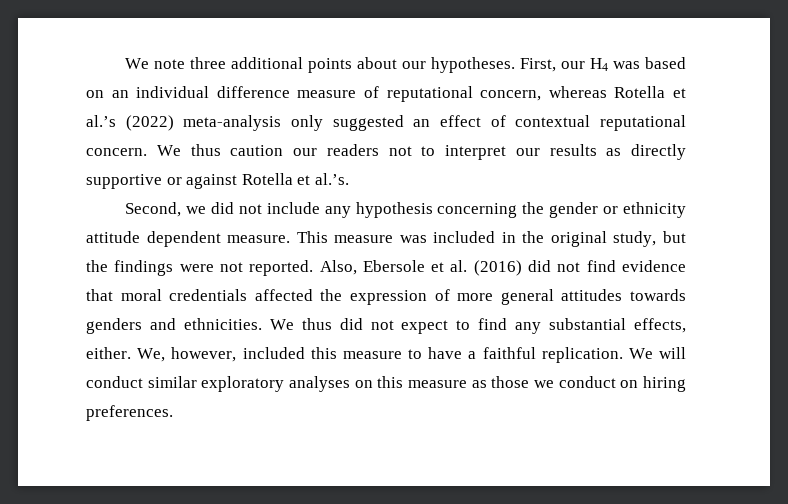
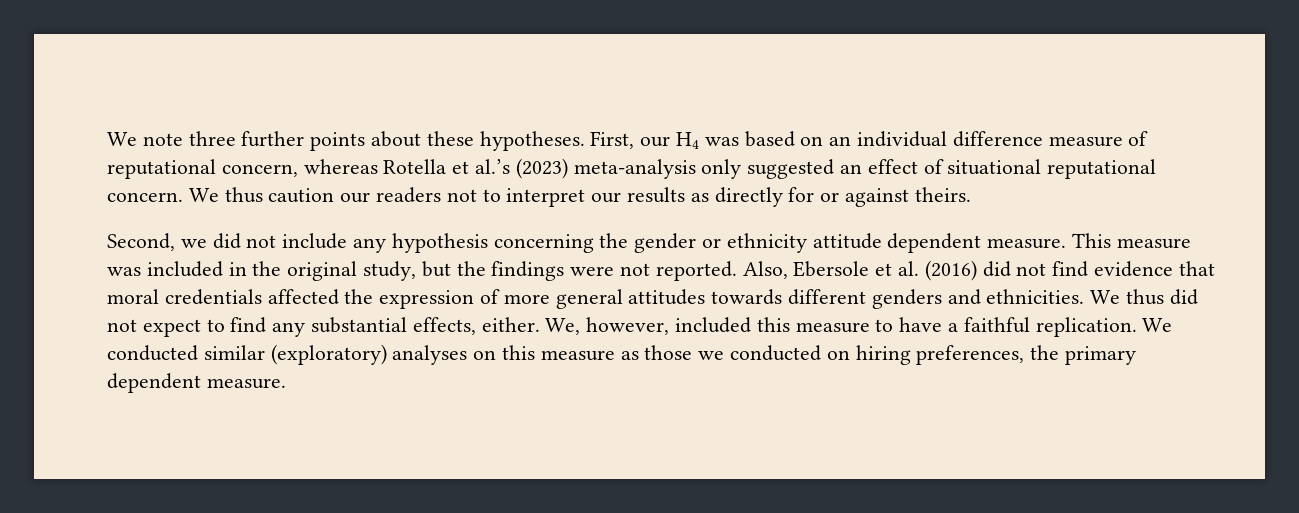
[231,57,304,69] additional -> [241,131,305,147] further
[402,61,427,69] our -> [426,131,474,146] these
[125,115,174,131] (2022) -> [515,158,568,179] (2023)
[515,115,591,127] contextual -> [947,159,1042,175] situational
[86,174,162,189] supportive -> [788,187,815,202] for
[241,173,349,185] Rotella et al.’s. -> [914,187,971,202] theirs.
(687, 295) none -> [788,289,867,305] different
[659,347,686,359] [86,376,285,392] will conduct similar exploratory -> [107,344,387,365] conducted similar (exploratory)
[558,376,616,388] conduct -> [730,345,822,361] conducted
[86,405,173,421] preferences. -> [916,345,1137,365] [107,373,286,393] preferences, the primary dependent measure.

